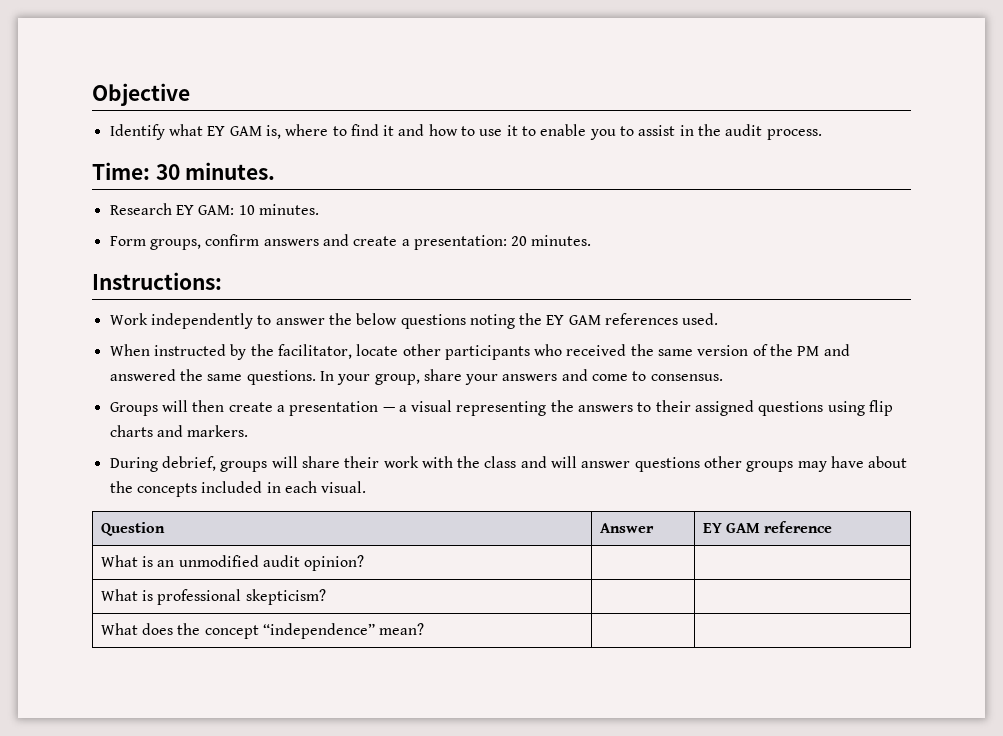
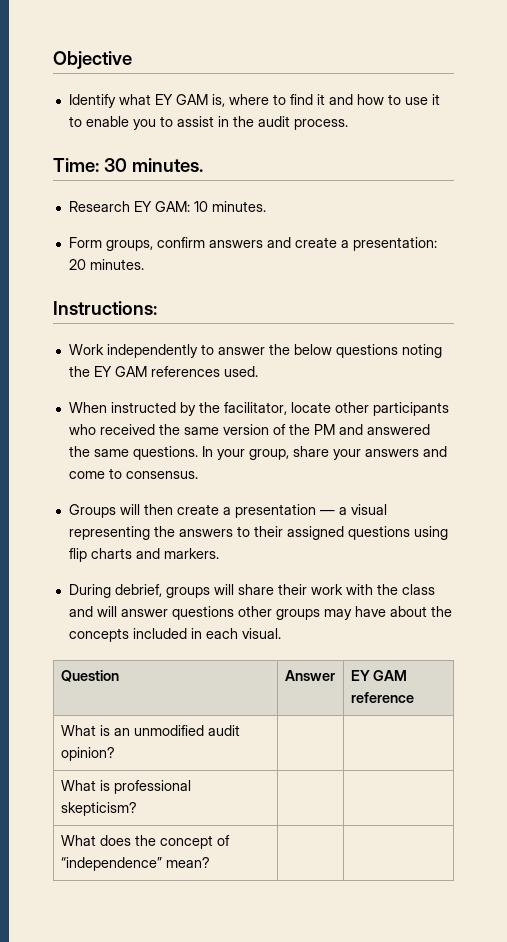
(259, 632) none -> [216,835,230,846] of

